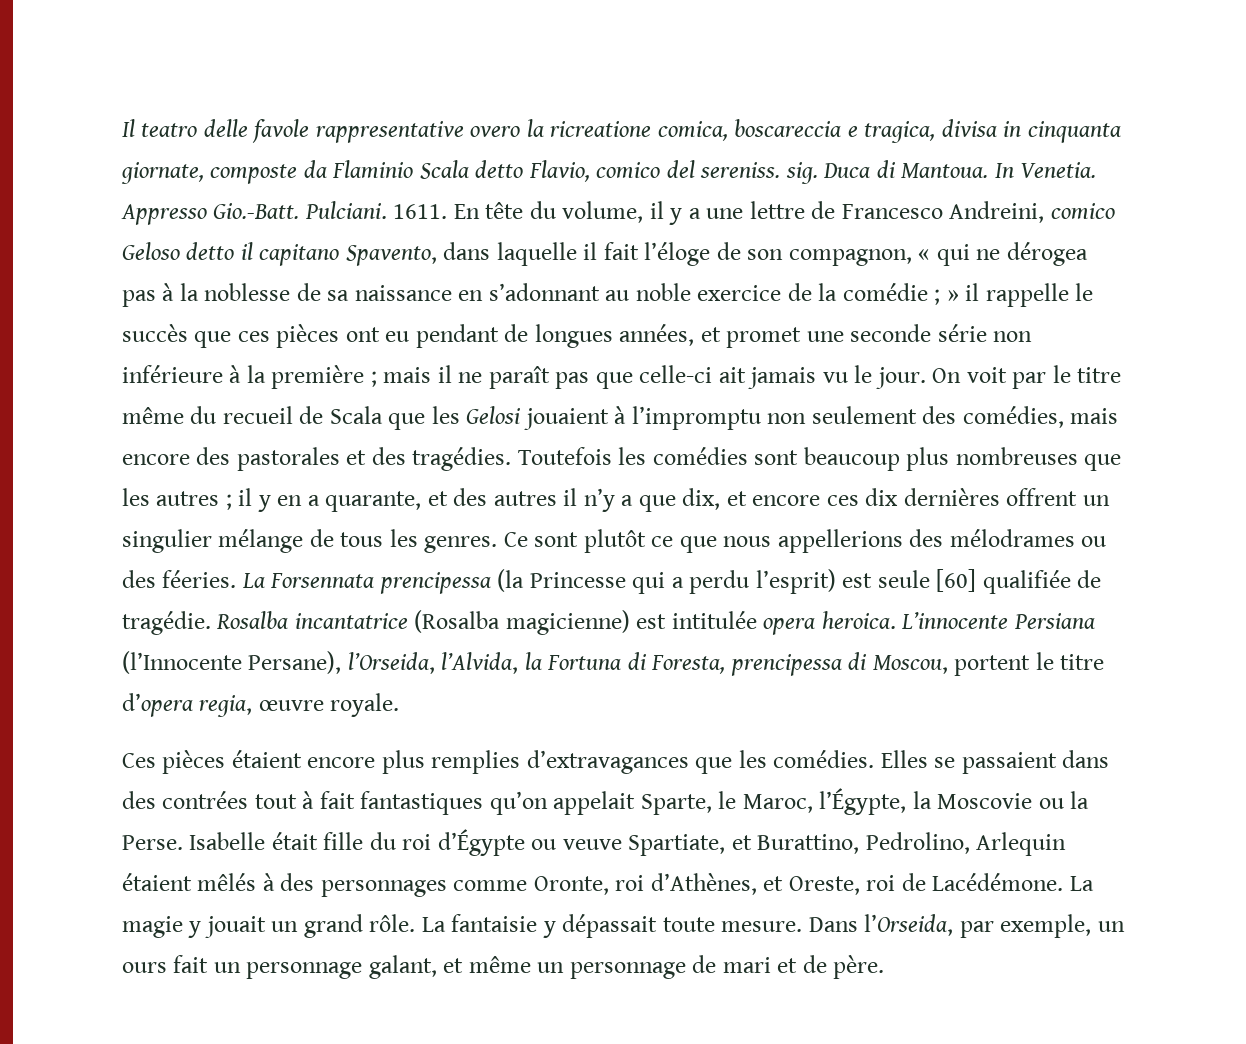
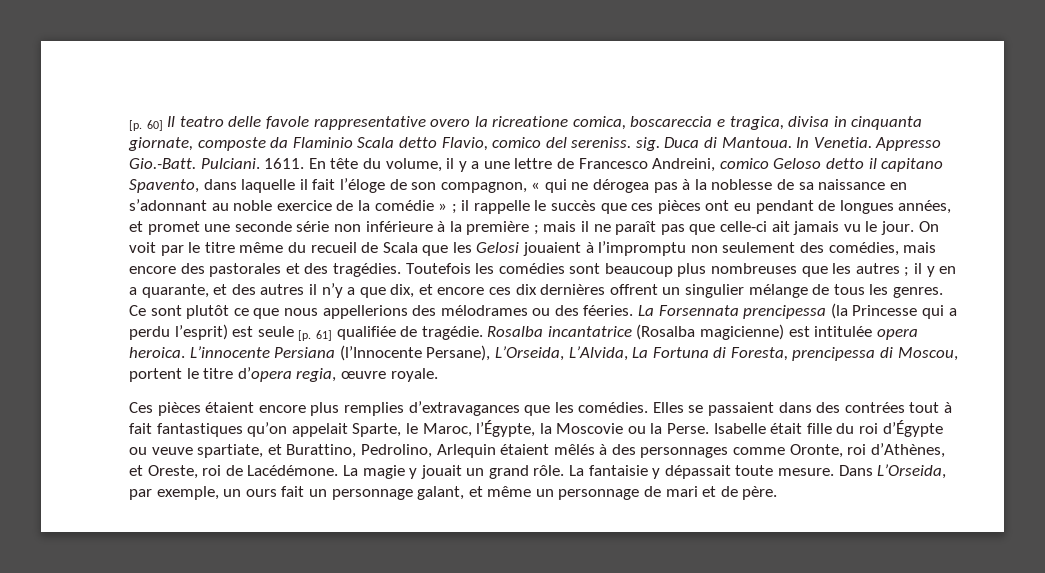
(122, 128) none -> [129,120,163,131] [p. 60]
[934,289,959,305] ; » -> [438,203,457,214] » ;
[936,569,977,592] [60] -> [298,330,332,341] [p. 61]
[347,652,542,674] l’Orseida, l’Alvida, la -> [494,346,649,361] L’Orseida, L’Alvida, La
[628,834,726,856] Spartiate, -> [197,444,264,458] spartiate,
[864,914,954,936] l’Orseida, -> [877,464,947,479] L’Orseida,

